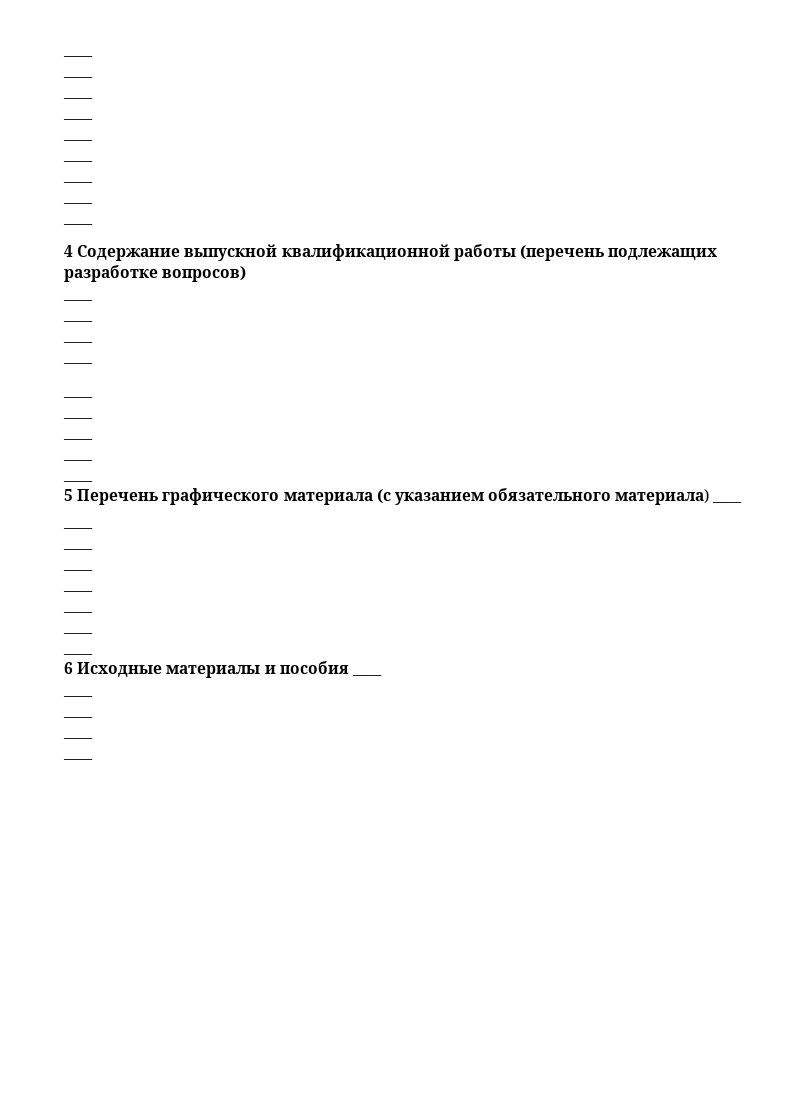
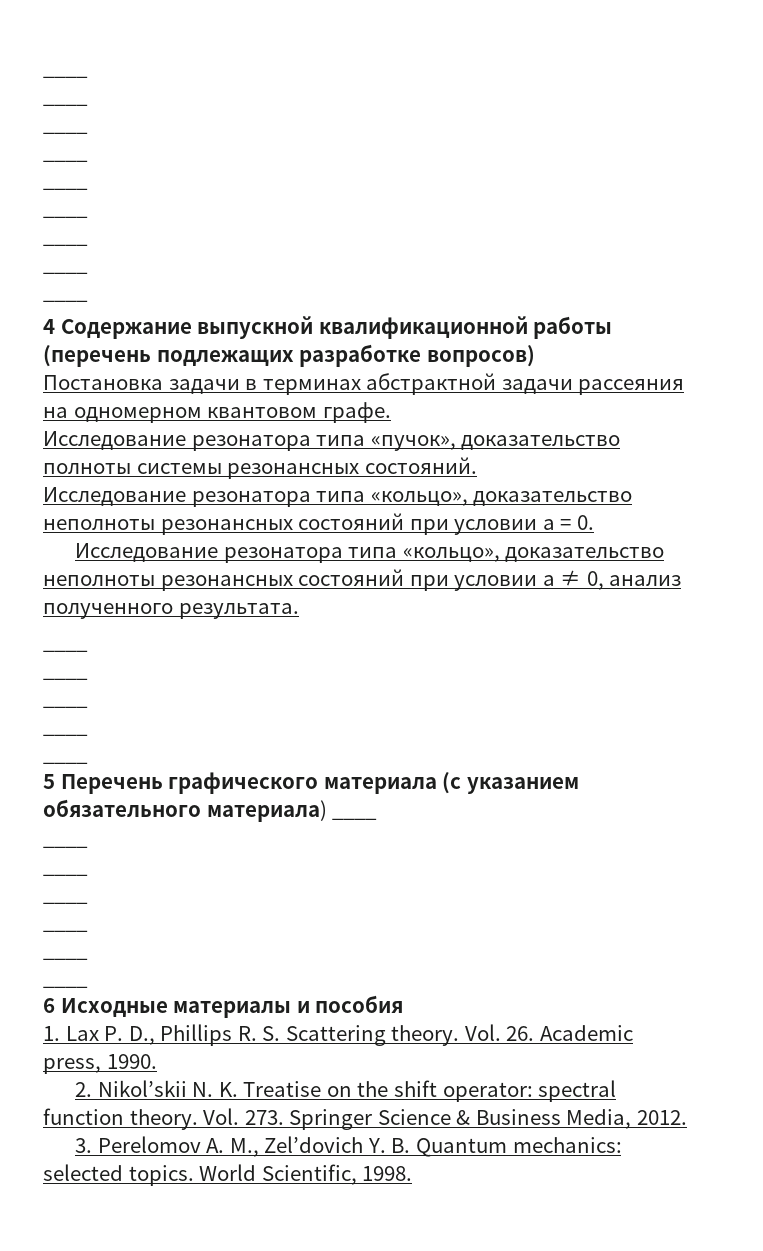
[63,299,93,301] [63,320,93,322] [63,341,93,343] [63,362,93,364] ____ // ____ // ____ // ____ -> [43,373,685,395] [43,402,391,423] [43,431,621,451] [43,457,477,479] [43,487,633,507] [43,513,594,535] [75,543,665,563] [43,569,682,591] [43,603,299,619] Постановка задачи в терминах абстрактной задачи рассеяния на одномерном квантовом графе. // Исследование резонатора типа «пучок», доказательство полноты системы резонансных состояний. // Исследование резонатора типа «кольцо», доказательство неполноты резонансных состояний при условии a = 0. // Исследование резонатора типа «кольцо», доказательство неполноты резонансных состояний при условии a ≠ 0, анализ полученного результата.
[63,653,93,655] // ____ -> (88, 986) none
[351,674,382,676] [63,695,93,697] [63,716,93,718] [63,737,93,739] [63,758,93,760] ____ // ____ // ____ // ____ // ____ -> [43,1024,633,1046] [43,1054,157,1074] [75,1080,617,1102] [43,1108,687,1130] [75,1136,622,1157] [43,1164,413,1186] // 1. Lax P. D., Phillips R. S. Scattering theory. Vol. 26. Academic press, 1990. // 2. Nikol’skii N. K. Treatise on the shift operator: spectral function theory. Vol. 273. Springer Science & Business Media, 2012. // 3. Perelomov A. M., Zel’dovich Y. B. Quantum mechanics: selected topics. World Scientific, 1998.

